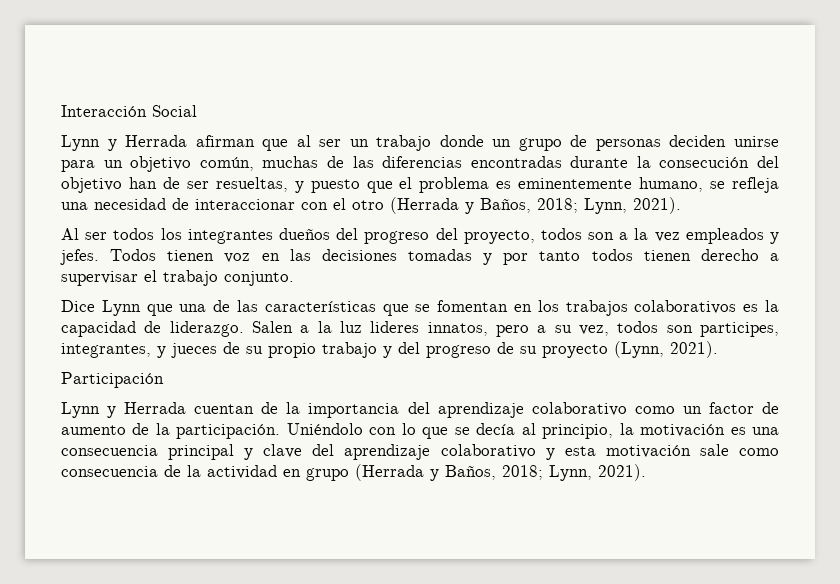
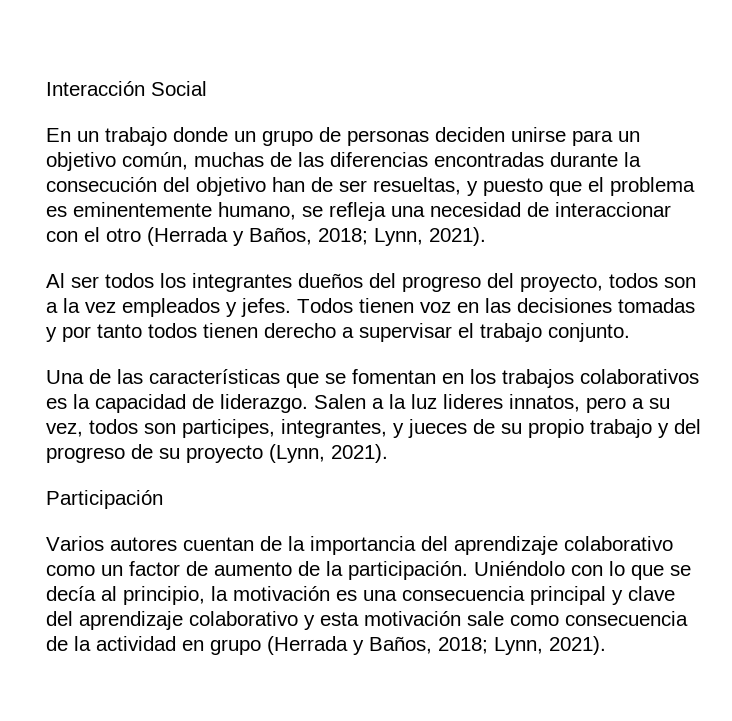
[61,135,342,151] Lynn y Herrada afirman que al ser -> [46,128,71,142] En
[61,300,207,316] Dice Lynn que una -> [46,370,84,384] Una
[61,402,187,418] Lynn y Herrada -> [46,536,177,551] Varios autores

